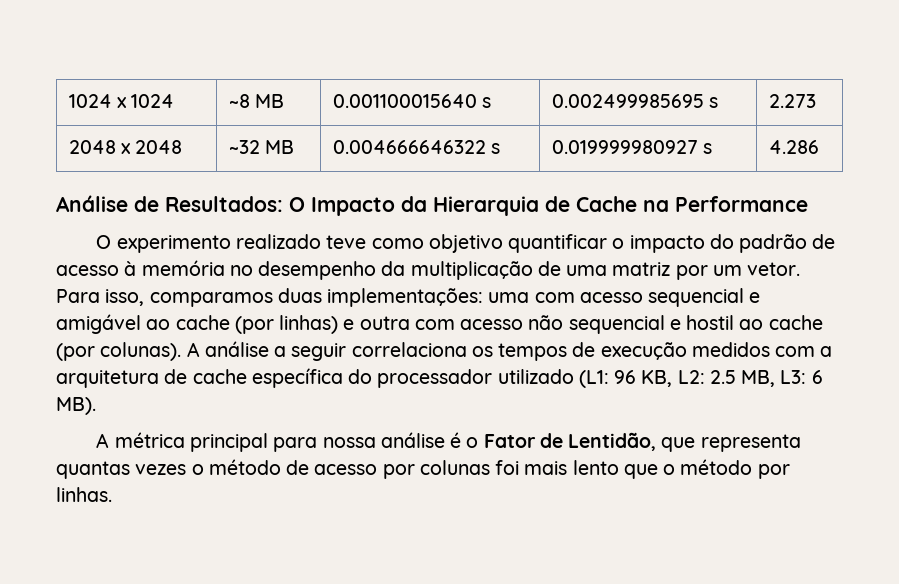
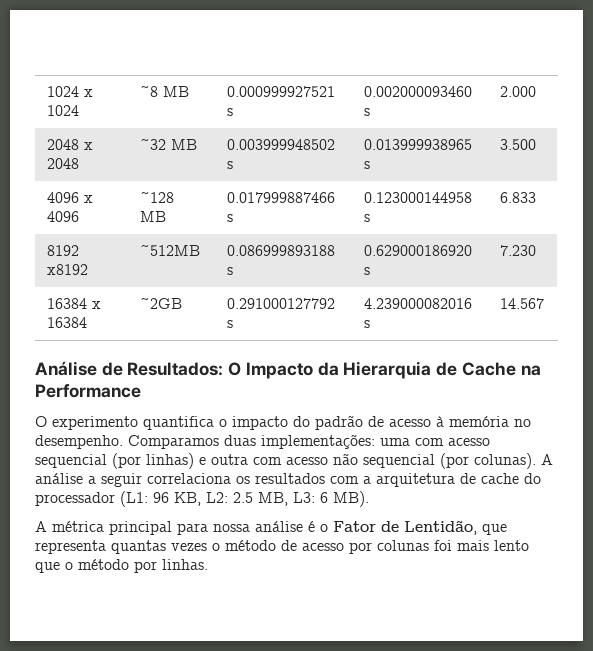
[332,94,491,108] [551,94,718,108] [768,94,816,108] 0.001100015640 s | 0.002499985695 s | 2.273 -> [226,86,335,97] [226,108,233,116] [363,86,472,97] [363,108,370,116] [499,86,536,97] 0.000999927521 s | 0.002000093460 s | 2.000
[332,140,500,154] [551,140,712,154] [768,140,819,154] 0.004666646322 s | 0.019999980927 s | 4.286 -> [226,139,335,150] [226,161,233,169] [363,139,472,150] [363,161,370,169] [499,139,536,150] [46,192,93,203] [46,211,79,222] [139,191,174,203] [139,211,166,222] [226,192,335,203] [226,214,233,222] [363,192,472,203] [363,214,370,222] [499,192,536,203] [46,245,79,256] [46,264,88,275] [139,244,200,256] [226,245,335,256] [226,267,233,275] [363,245,472,256] [363,267,370,275] [499,245,536,256] [46,298,101,309] [46,317,87,328] [139,297,182,309] [226,298,335,309] [226,320,233,328] [363,298,472,309] [363,320,370,328] [499,298,544,309] 0.003999948502 s | 0.013999938965 s | 3.500 // 4096 x 4096 | ~128 MB | 0.017999887466 s | 0.123000144958 s | 6.833 // 8192 x8192 | ~512MB | 0.086999893188 s | 0.629000186920 s | 7.230 // 16384 x 16384 | ~2GB | 0.291000127792 s | 4.239000082016 s | 14.567
[236,234,608,253] realizado teve como objetivo quantificar -> [143,416,214,430] quantifica
[258,261,801,280] [56,289,273,307] desempenho da multiplicação de uma matriz por um vetor. Para isso, comparamos -> [35,435,219,449] desempenho. Comparamos
[749,292,761,303] [56,314,230,334] e amigável ao cache -> (107, 461) none
[669,315,823,330] e hostil ao cache -> (435, 461) none
[498,342,770,361] tempos de execução medidos -> [255,473,325,484] resultados
[251,368,343,388] específica -> (519, 478) none
[497,369,574,384] utilizado -> (115, 499) none

